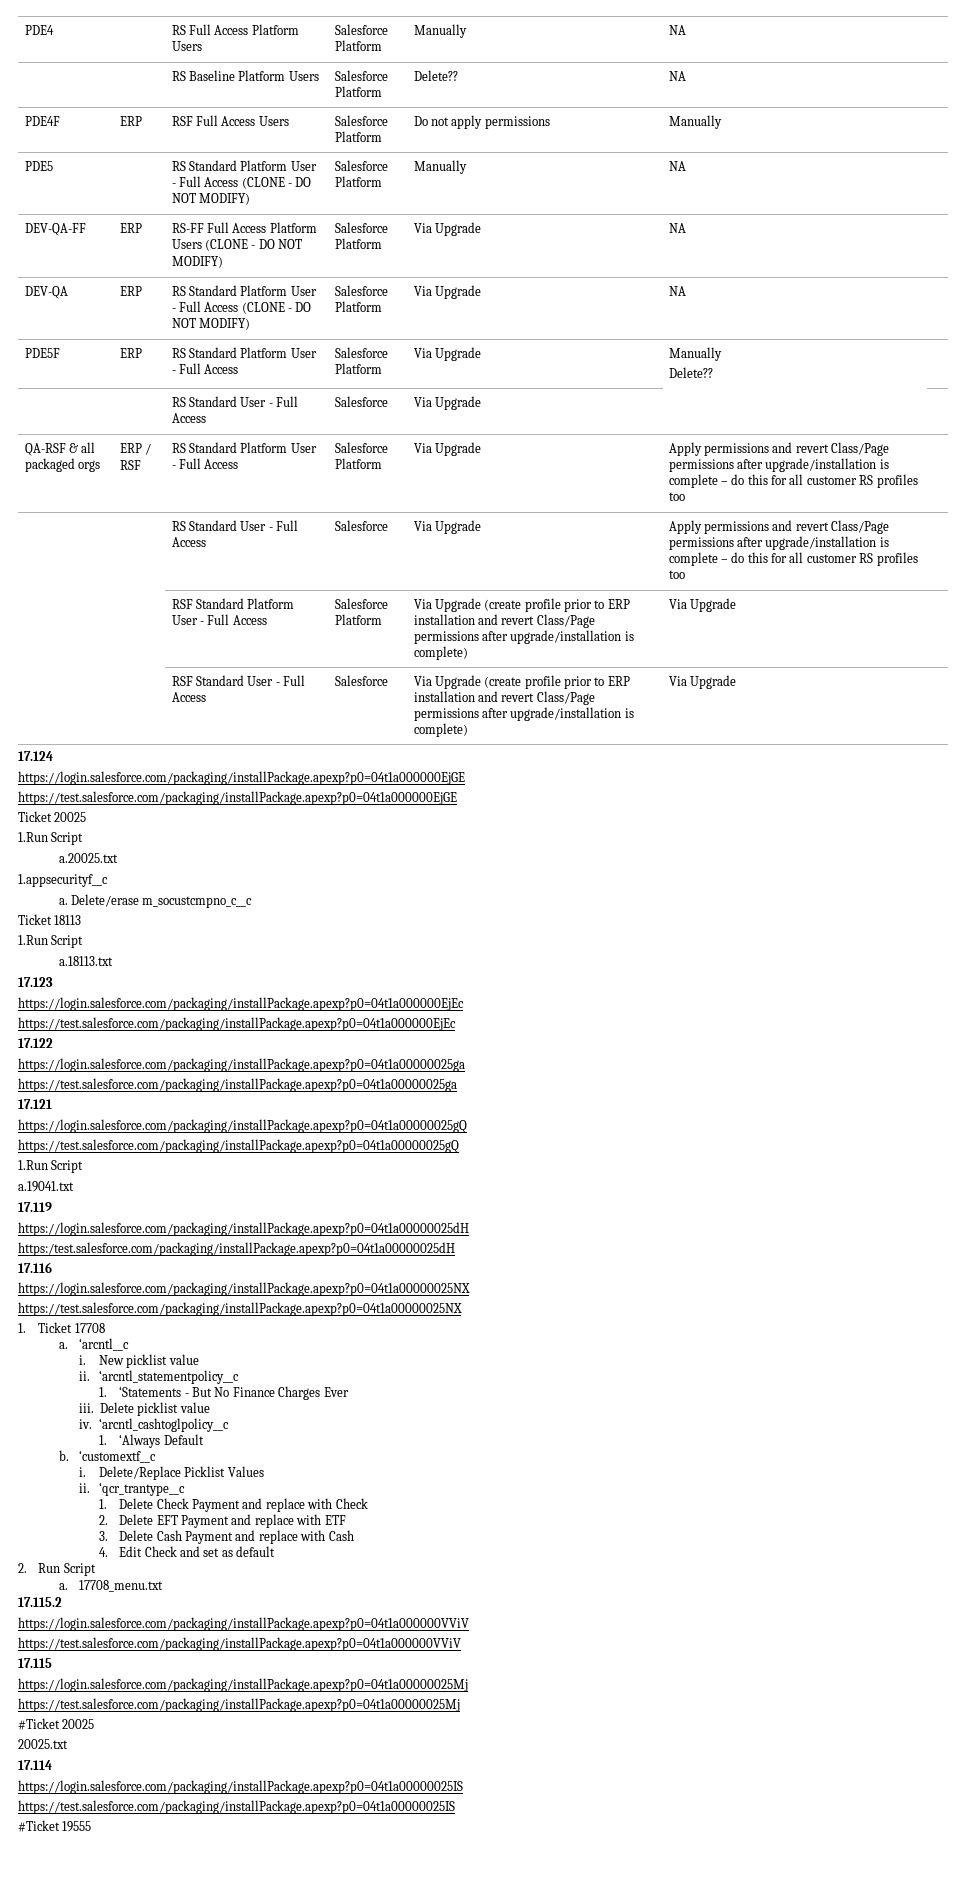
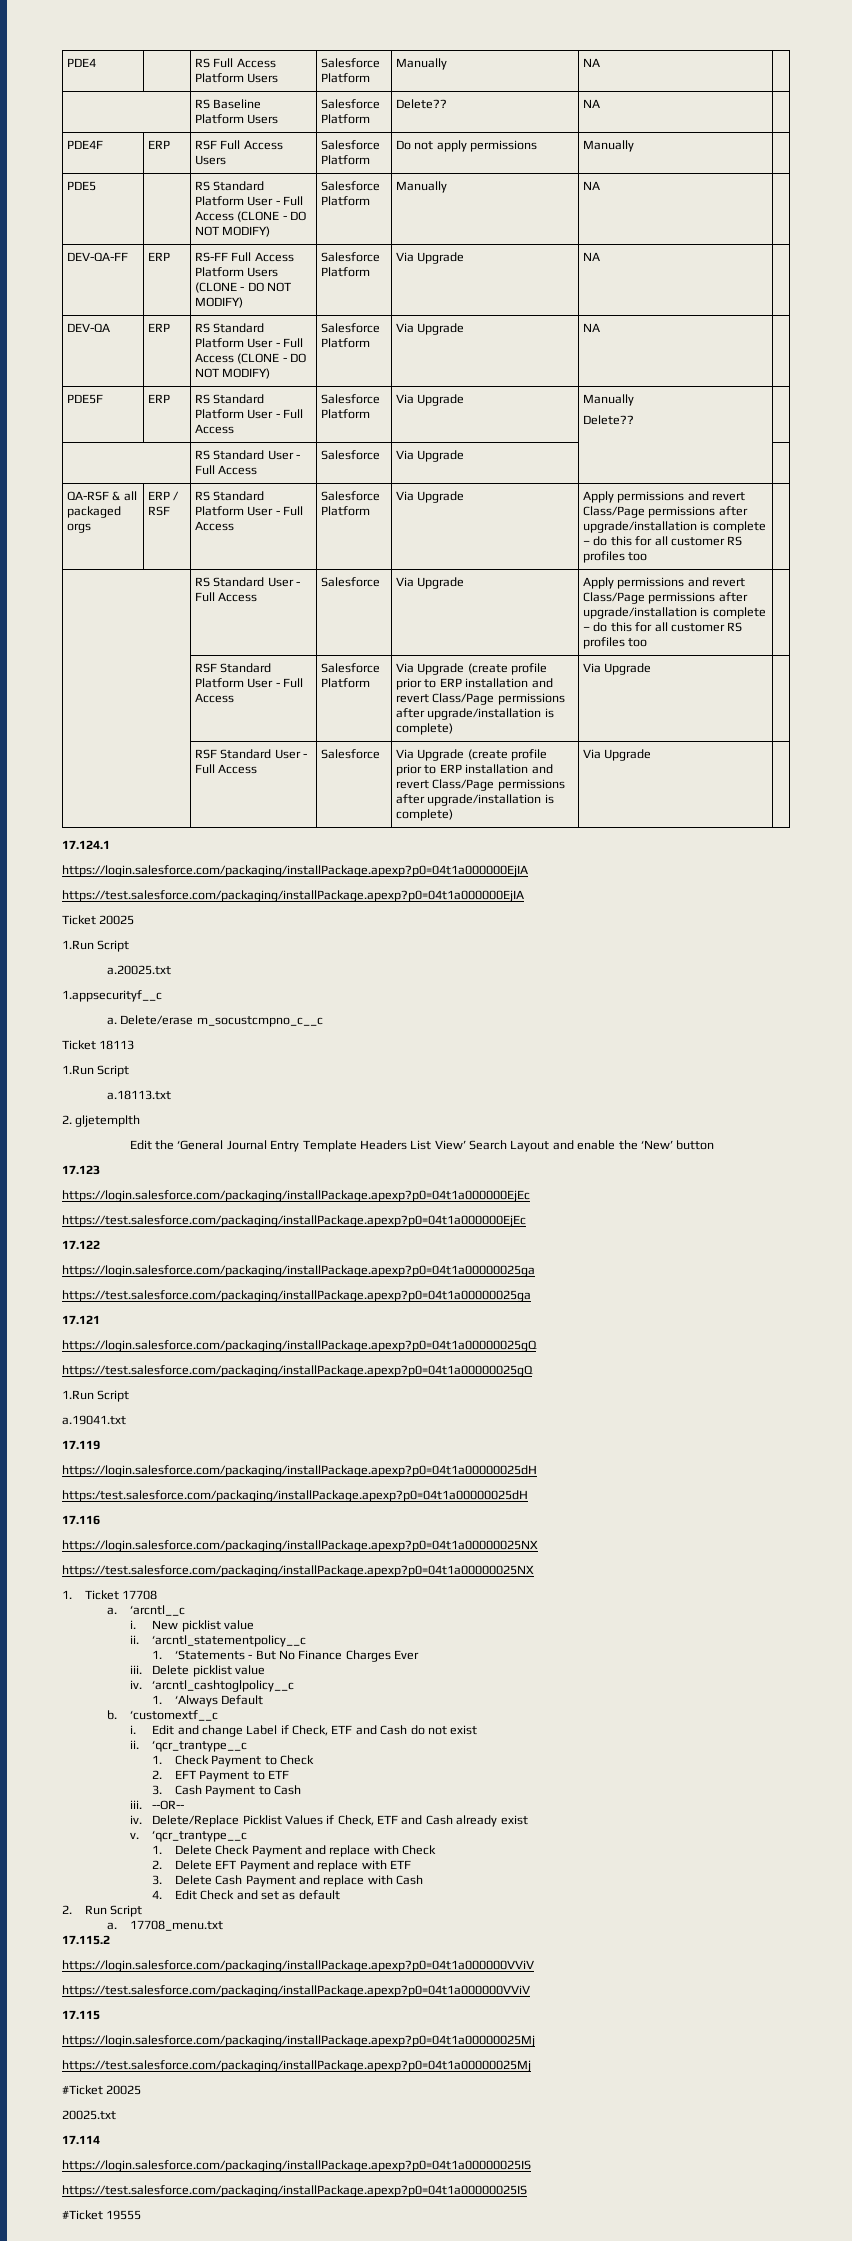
[18,751,53,761] [18,771,465,785] [18,791,457,805] 17.124 // https://login.salesforce.com/packaging/installPackage.apexp?p0=04t1a000000EjGE // https://test.salesforce.com/packaging/installPackage.apexp?p0=04t1a000000EjGE -> [62,840,110,849] [62,865,528,877] [62,890,524,902] 17.124.1 // https://login.salesforce.com/packaging/installPackage.apexp?p0=04t1a000000EjIA // https://test.salesforce.com/packaging/installPackage.apexp?p0=04t1a000000EjIA
(113, 961) none -> [62,1115,141,1127] [129,1140,715,1152] // 2. gljetemplth // Edit the ‘General Journal Entry Template Headers List View’ Search Layout and enable the ‘New’ button
[99,1466,264,1480] [78,1483,90,1493] Delete/Replace Picklist Values // ii. -> [152,1725,478,1737] [129,1740,248,1752] [152,1755,314,1767] [152,1770,289,1782] [152,1785,301,1797] [129,1800,185,1810] [129,1815,528,1827] [129,1832,139,1839] Edit and change Label if Check, ETF and Cash do not exist // ii. ‘qcr_trantype__c // 1. Check Payment to Check // 2. EFT Payment to ETF // 3. Cash Payment to Cash // iii. --OR-- // iv. Delete/Replace Picklist Values if Check, ETF and Cash already exist // v.

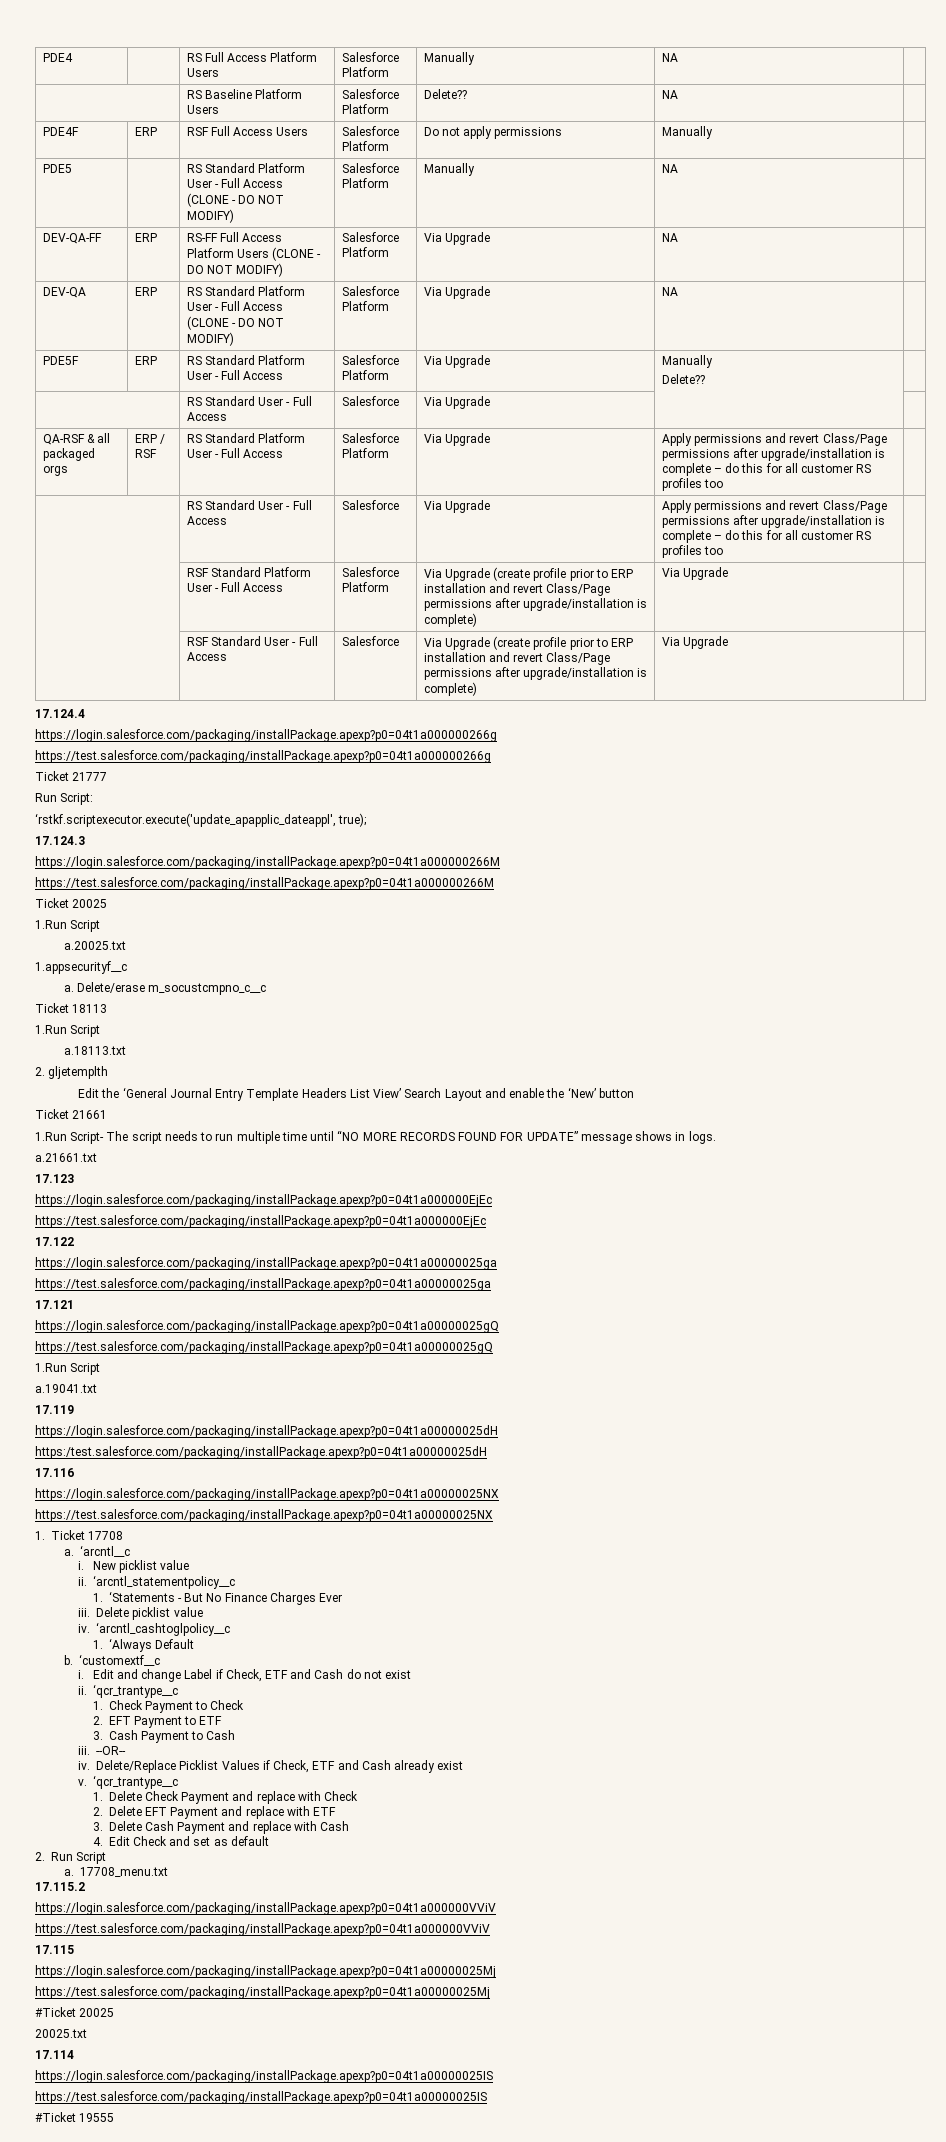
[62,840,110,849] [62,865,528,877] [62,890,524,902] 17.124.1 // https://login.salesforce.com/packaging/installPackage.apexp?p0=04t1a000000EjIA // https://test.salesforce.com/packaging/installPackage.apexp?p0=04t1a000000EjIA -> [35,709,85,718] [35,729,497,742] [35,750,491,763] [35,771,108,781] [35,793,94,805] [35,813,367,827] [35,836,85,845] [35,856,500,869] [35,877,494,890] 17.124.4 // https://login.salesforce.com/packaging/installPackage.apexp?p0=04t1a000000266g // https://test.salesforce.com/packaging/installPackage.apexp?p0=04t1a000000266g // Ticket 21777 // Run Script: // ‘rstkf.scriptexecutor.execute('update_apapplic_dateappl', true); // 17.124.3 // https://login.salesforce.com/packaging/installPackage.apexp?p0=04t1a000000266M // https://test.salesforce.com/packaging/installPackage.apexp?p0=04t1a000000266M
(715, 1145) none -> [35,1109,108,1119] [35,1130,716,1144] [35,1153,97,1162] // Ticket 21661 // 1.Run Script- The script needs to run multiple time until “NO MORE RECORDS FOUND FOR UPDATE” message shows in logs. // a.21661.txt

